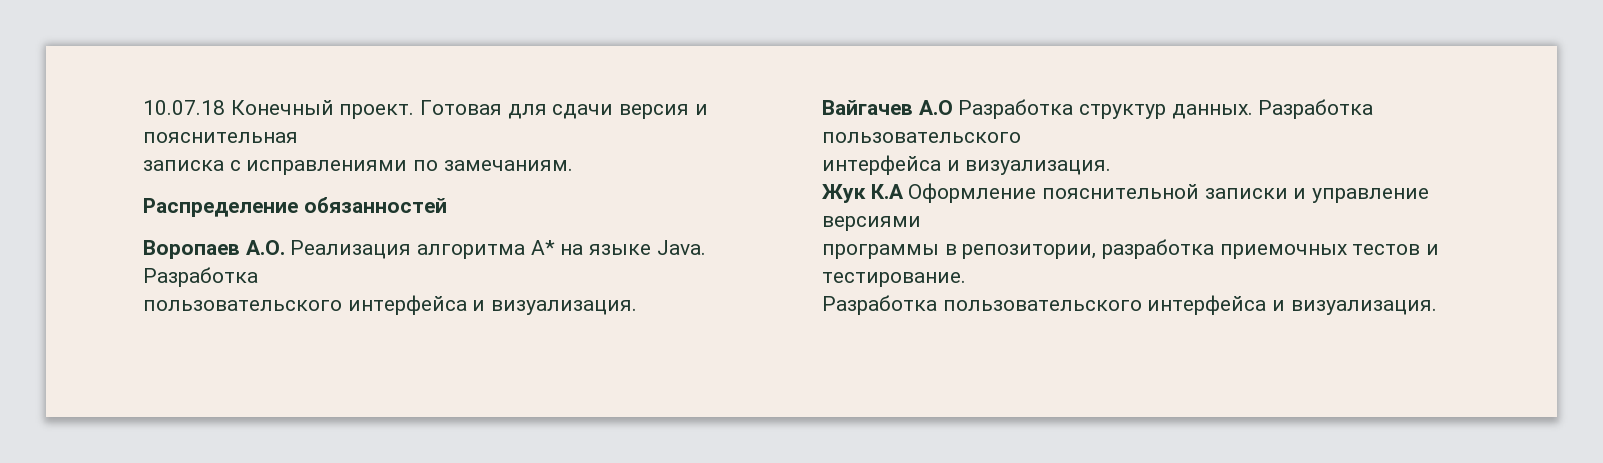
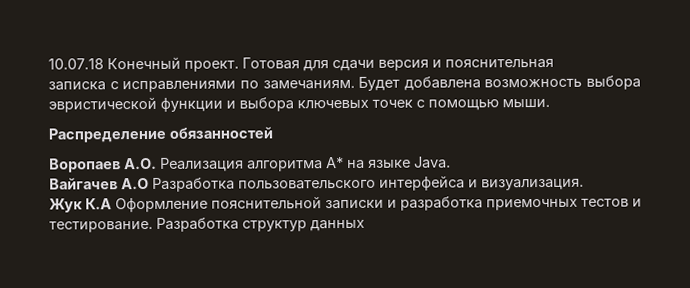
(573, 165) none -> [358,75,641,91] [48,96,550,113] Будет добавлена возможность выбора эвристической функции и выбора ключевых точек с помощью мыши.
[143,267,258,287] [143,295,638,315] Разработка // пользовательского интерфейса и визуализация. -> (451, 162) none
[1079,99,1374,119] [822,132,1021,143] структур данных. Разработка пользовательского // -> [238,179,376,190] пользовательского
[1312,188,1430,203] [822,216,921,231] [822,244,1097,259] управление версиями // программы в репозитории, -> (397, 203) none
[822,295,1437,315] // Разработка пользовательского интерфейса и визуализация. -> [156,217,365,232] Разработка структур данных

